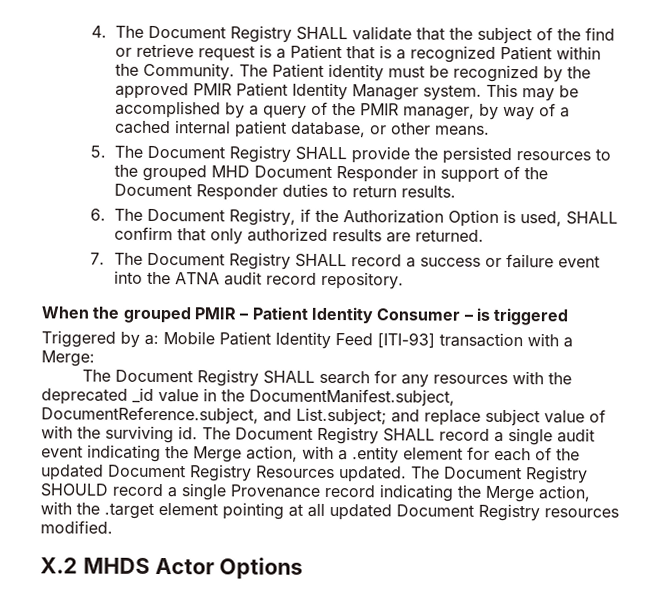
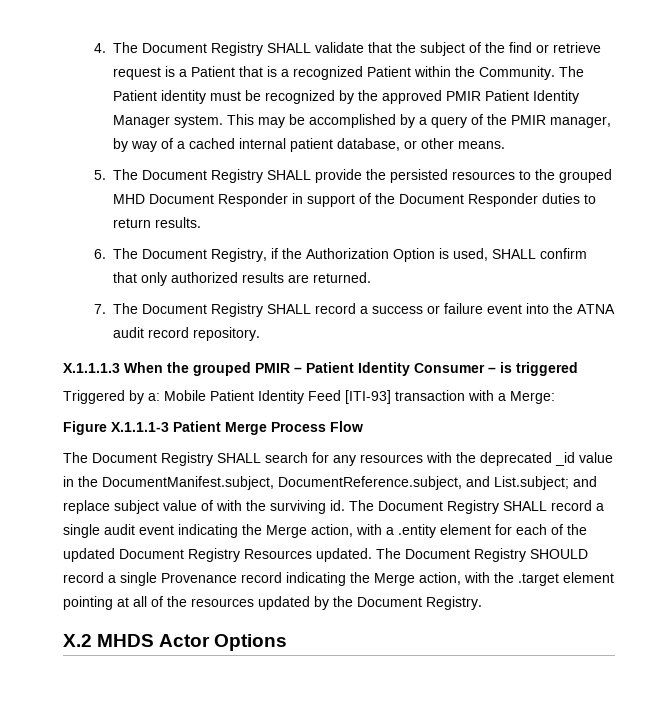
(404, 280) none -> [63,363,120,373] X.1.1.1.3
(95, 358) none -> [63,421,363,435] // Figure X.1.1.1-3 Patient Merge Process Flow
[329,503,619,522] [40,520,113,534] updated Document Registry resources modified. -> [151,596,482,610] of the resources updated by the Document Registry.

